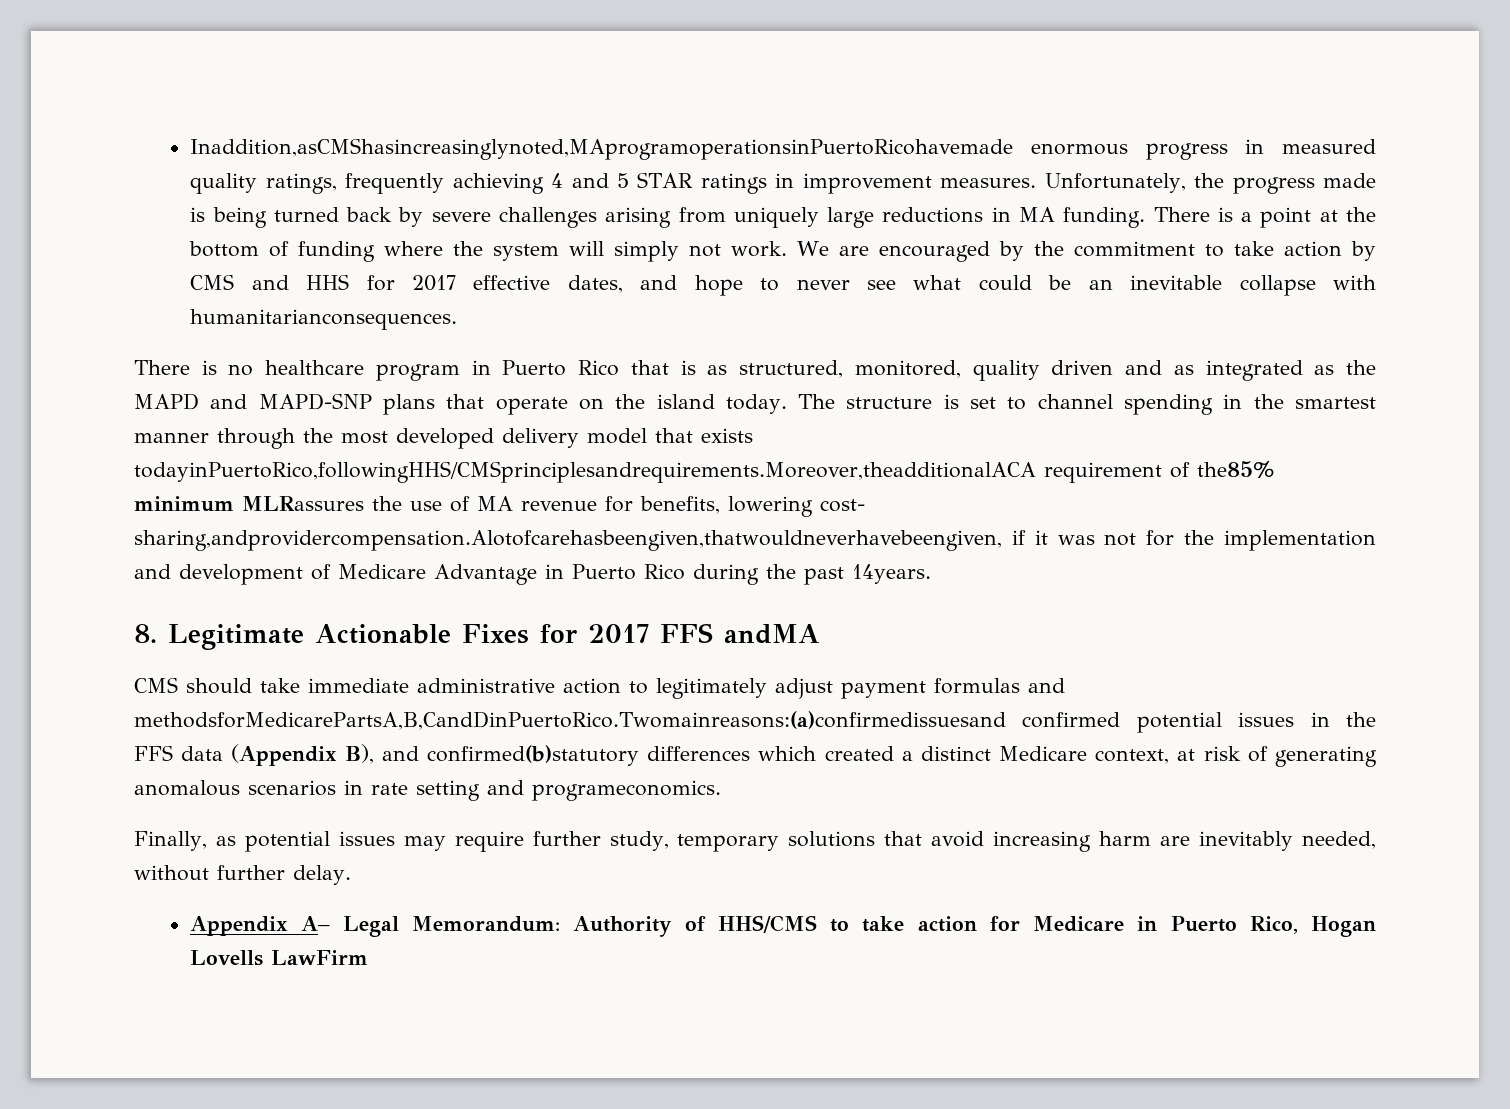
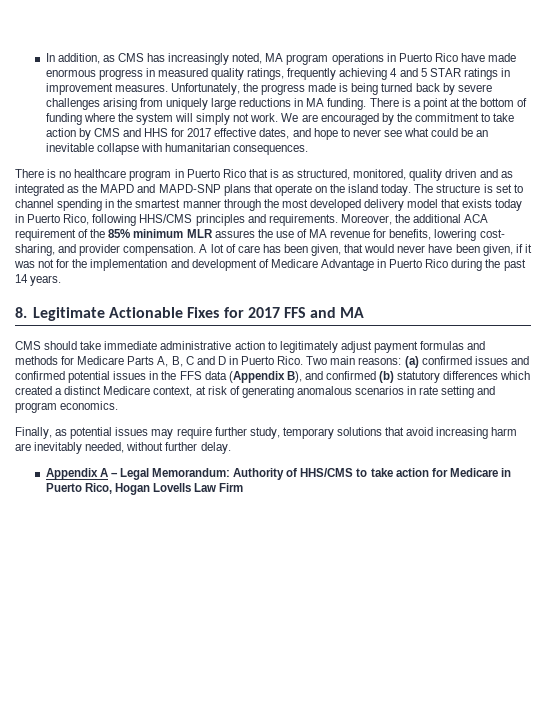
[190,138,1014,160] Inaddition,asCMShasincreasinglynoted,MAprogramoperationsinPuertoRicohavemade -> [45,53,517,65] In addition, as CMS has increasingly noted, MA program operations in Puerto Rico have made
[190,309,458,330] humanitarianconsequences. -> [164,143,309,155] humanitarian consequences.
[134,461,1274,483] [134,496,364,512] todayinPuertoRico,followingHHS/CMSprinciplesandrequirements.Moreover,theadditionalACA requirement of the85% minimum MLRassures -> [495,199,523,211] [15,214,489,226] [15,229,255,241] today in Puerto Rico, following HHS/CMS principles and requirements. Moreover, the additional ACA requirement of the 85% minimum MLR assures
[134,530,1002,551] sharing,andprovidercompensation.Alotofcarehasbeengiven,thatwouldneverhavebeengiven, -> [15,244,513,256] sharing, and provider compensation. A lot of care has been given, that would never have been given,
[852,564,931,584] 14years. -> [15,274,62,286] 14 years.
[723,624,820,644] andMA -> [310,307,365,318] and MA
[134,711,1006,730] methodsforMedicarePartsA,B,CandDinPuertoRico.Twomainreasons:(a)confirmedissuesand -> [15,356,529,368] methods for Medicare Parts A, B, C and D in Puerto Rico. Two main reasons: (a) confirmed issues and
[426,745,639,766] confirmed(b)statutory -> [326,371,441,383] confirmed (b) statutory
[532,780,721,801] programeconomics. -> [15,401,119,413] program economics.
[300,916,330,931] A– -> [99,468,118,477] A –
[271,950,369,965] LawFirm -> [194,483,244,492] Law Firm

